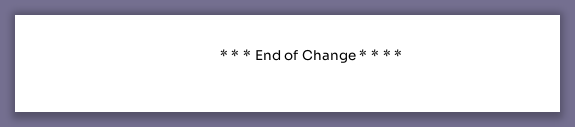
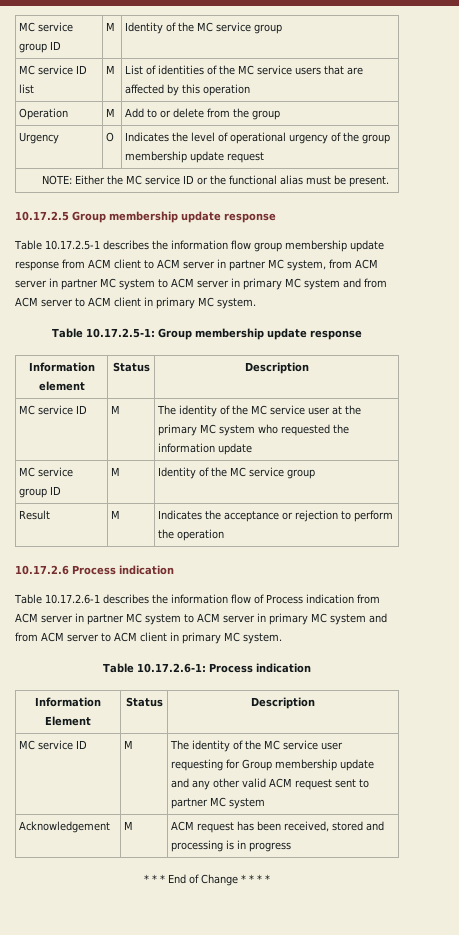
(219, 54) none -> [19,22,74,32] [19,41,62,53] [106,22,116,31] [125,22,283,34] [19,65,88,75] [19,84,35,94] [106,65,116,74] [125,65,364,75] [125,84,251,96] [19,108,69,120] [106,108,116,117] [125,108,281,120] [19,132,60,144] [106,132,115,142] [125,132,391,144] [125,151,265,163] [42,175,390,187] [15,211,276,223] [14,240,384,252] [15,259,378,271] [15,278,387,290] [15,297,256,309] [52,328,362,340] [28,362,95,372] [38,381,85,391] [112,362,150,372] [244,362,309,374] [19,405,88,415] [111,405,121,414] [157,405,362,417] [158,424,350,436] [158,443,253,455] [19,467,74,477] [19,486,62,498] [111,467,121,476] [158,467,316,479] [19,510,51,520] [111,510,121,519] [158,510,394,522] [158,529,225,541] [15,565,174,575] [14,594,380,604] [15,613,387,625] [15,632,282,644] [103,663,311,673] [35,697,101,707] [45,716,91,726] [125,697,163,707] [250,697,315,709] [19,740,88,750] [124,740,134,749] [170,740,344,752] [171,759,375,771] [171,778,370,790] [171,797,266,809] [19,821,111,833] [124,821,134,830] [171,821,385,833] [171,840,292,852] MC service group ID | M | Identity of the MC service group // MC service ID list | M | List of identities of the MC service users that are affected by this operation // Operation | M | Add to or delete from the group // Urgency | O | Indicates the level of operational urgency of the group membership update request // NOTE: Either the MC service ID or the functional alias must be present. // 10.17.2.5 Group membership update response // Table 10.17.2.5-1 describes the information flow group membership update response from ACM client to ACM server in partner MC system, from ACM server in partner MC system to ACM server in primary MC system and from ACM server to ACM client in primary MC system. // Table 10.17.2.5-1: Group membership update response // Information element | Status | Description // MC service ID | M | The identity of the MC service user at the primary MC system who requested the information update // MC service group ID | M | Identity of the MC service group // Result | M | Indicates the acceptance or rejection to perform the operation // 10.17.2.6 Process indication // Table 10.17.2.6-1 describes the information flow of Process indication from ACM server in partner MC system to ACM server in primary MC system and from ACM server to ACM client in primary MC system. // Table 10.17.2.6-1: Process indication // Information Element | Status | Description // MC service ID | M | The identity of the MC service user requesting for Group membership update and any other valid ACM request sent to partner MC system // Acknowledgement | M | ACM request has been received, stored and processing is in progress //

